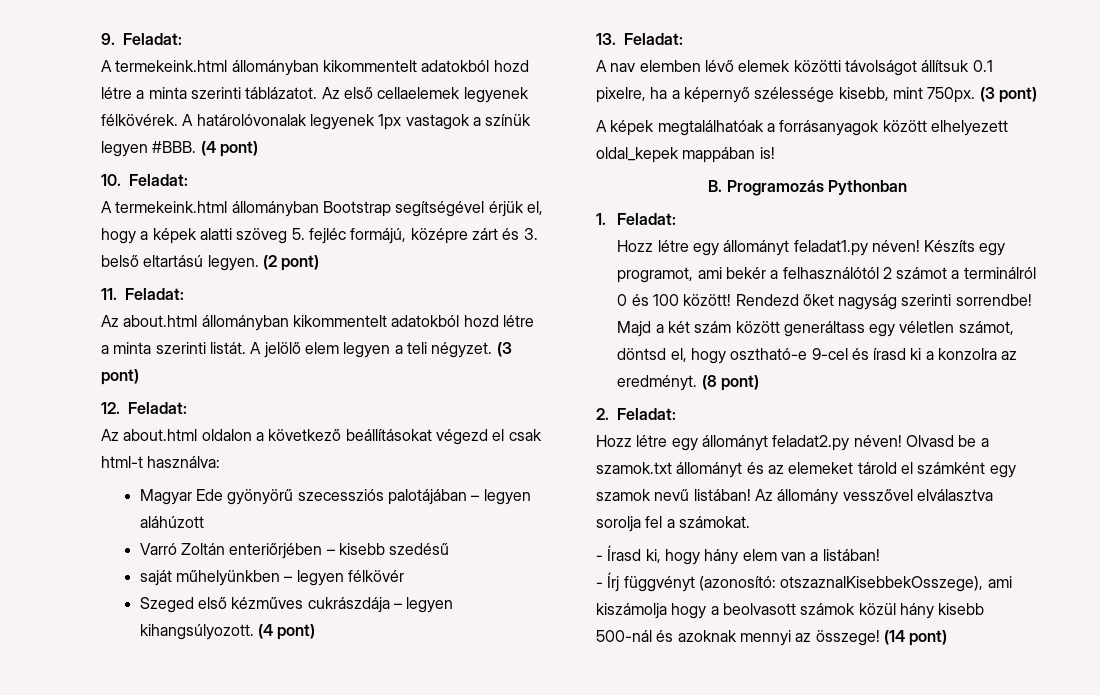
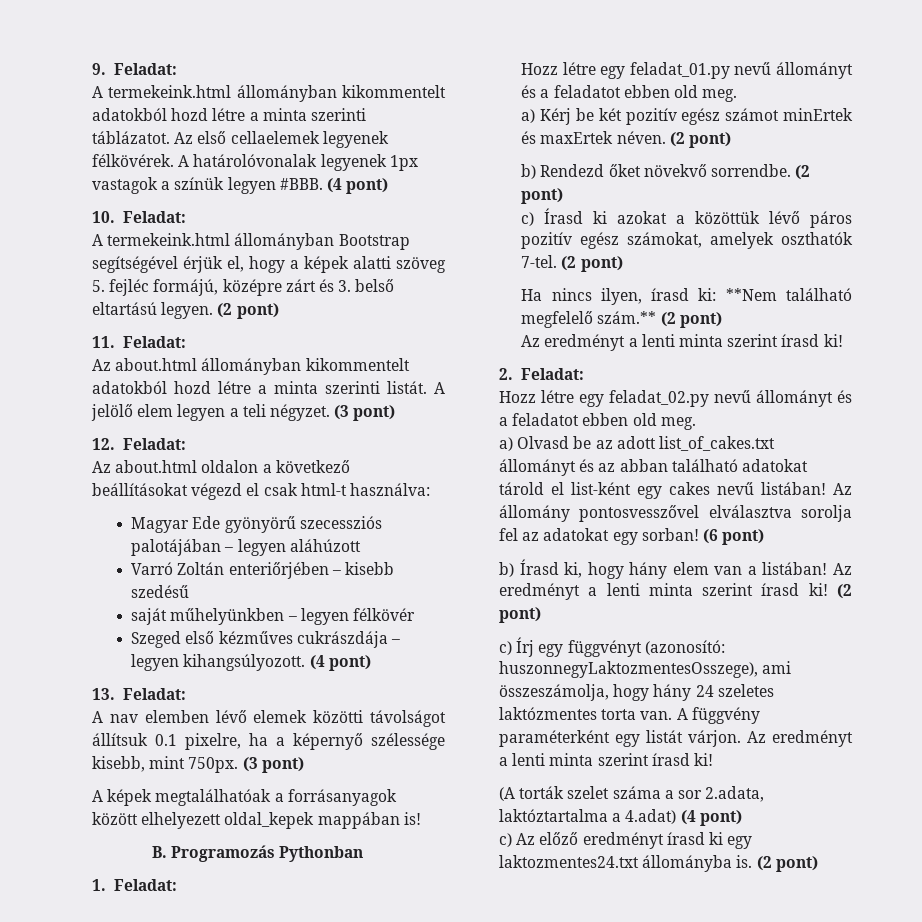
[723,240,1006,256] [617,267,1036,283] [617,294,1032,310] [617,321,1014,337] [617,348,1018,364] [617,375,759,391] állományt feladat1.py néven! Készíts egy programot, ami bekér a felhasználótól 2 számot a terminálról 0 és 100 között! Rendezd őket nagyság szerinti sorrendbe! Majd a két szám között generáltass egy véletlen számot, döntsd el, hogy osztható-e 9-cel és írasd ki a konzolra az eredményt. (8 pont) -> [629,62,853,79] [521,85,738,102] [521,108,853,125] [521,131,731,148] [521,164,811,180] [521,188,564,204] [521,208,852,228] [521,232,853,249] [521,255,623,272] [521,288,852,305] [521,311,722,328] [521,334,843,351] feladat_01.py nevű állományt és a feladatot ebben old meg. // a) Kérj be két pozitív egész számot minErtek és maxErtek néven. (2 pont) // b) Rendezd őket növekvő sorrendbe. (2 pont) // c) Írasd ki azokat a közöttük lévő páros pozitív egész számokat, amelyek oszthatók 7-tel. (2 pont) // Ha nincs ilyen, írasd ki: **Nem található megfelelő szám.** (2 pont) // Az eredményt a lenti minta szerint írasd ki!
[702,435,989,451] [596,462,1016,478] [596,489,652,501] állományt feladat2.py néven! Olvasd be a szamok.txt állományt és az elemeket tárold el számként egy szamok -> [609,390,852,407] [499,413,696,430] [499,436,776,451] [499,459,809,476] [499,482,711,499] feladat_02.py nevű állományt és a feladatot ebben old meg. // a) Olvasd be az adott list_of_cakes.txt állományt és az abban található adatokat tárold el list-ként egy cakes
[842,489,913,501] vesszővel -> [579,505,700,522] pontosvesszővel
[666,516,751,528] [596,555,604,561] a számokat. // - -> [522,528,765,545] [499,562,515,577] az adatokat egy sorban! (6 pont) // b)
[596,572,1012,592] [596,603,985,619] [596,630,906,646] // - Írj függvényt (azonosító: otszaznalKisebbekOsszege), ami kiszámolja hogy a beolvasott számok közül hány kisebb 500-nál és azoknak mennyi az összege! (14 -> [833,563,852,575] [499,583,852,600] [499,607,542,623] [499,637,725,657] [499,661,792,678] [499,684,774,701] [499,707,760,724] [499,730,853,747] [499,753,714,766] [499,786,765,802] [499,809,742,826] [499,832,753,849] [499,855,772,872] Az eredményt a lenti minta szerint írasd ki! (2 pont) // c) Írj egy függvényt (azonosító: huszonnegyLaktozmentesOsszege), ami összeszámolja, hogy hány 24 szeletes laktózmentes torta van. A függvény paraméterként egy listát várjon. Az eredményt a lenti minta szerint írasd ki! // (A torták szelet száma a sor 2.adata, laktóztartalma a 4.adat) (4 pont) // c) Az előző eredményt írasd ki egy laktozmentes24.txt állományba is. (2

